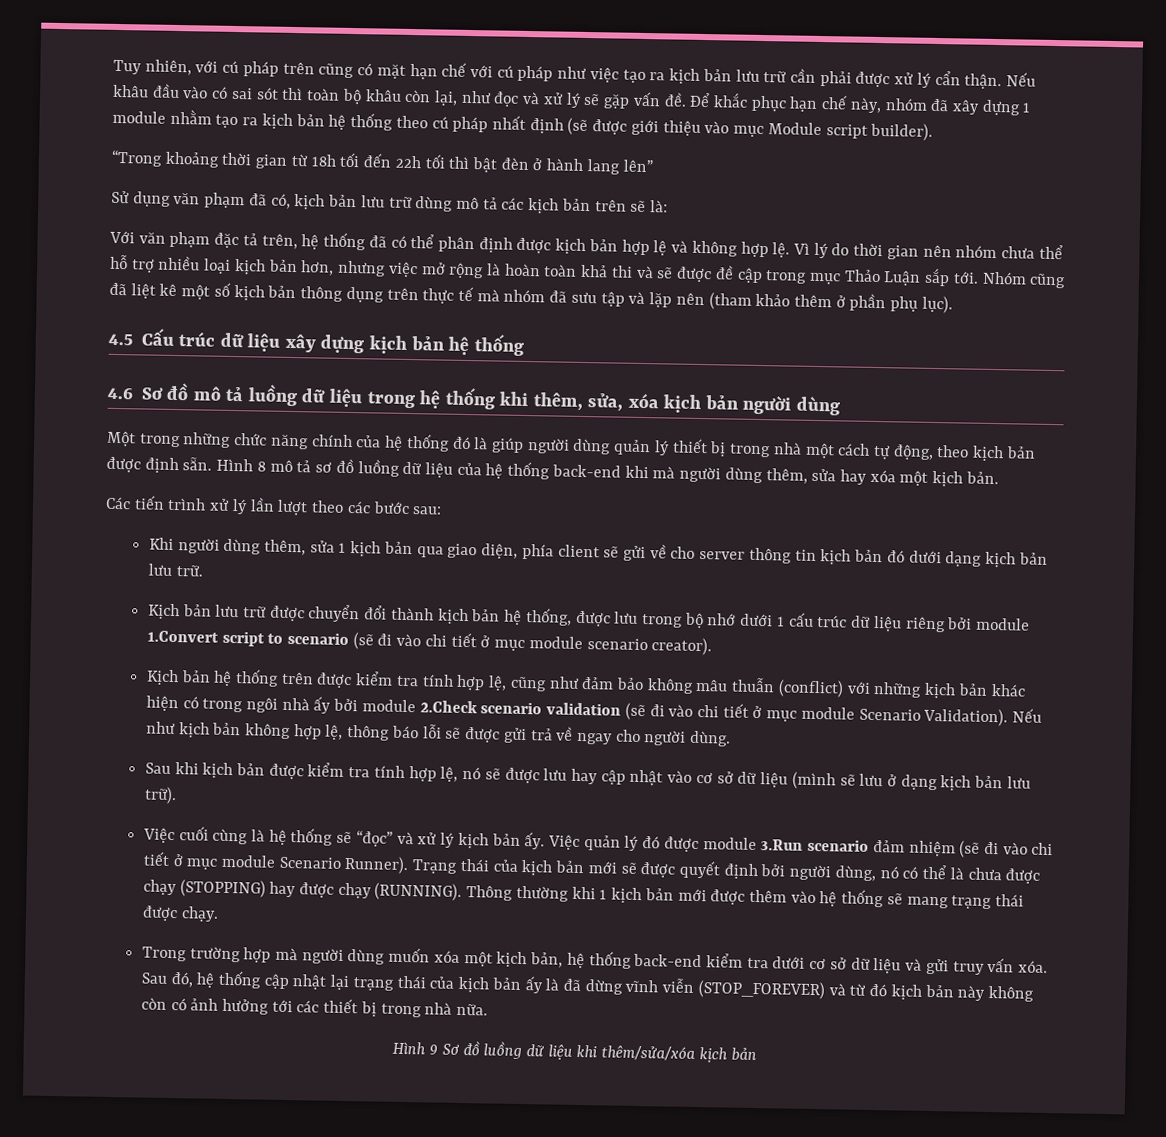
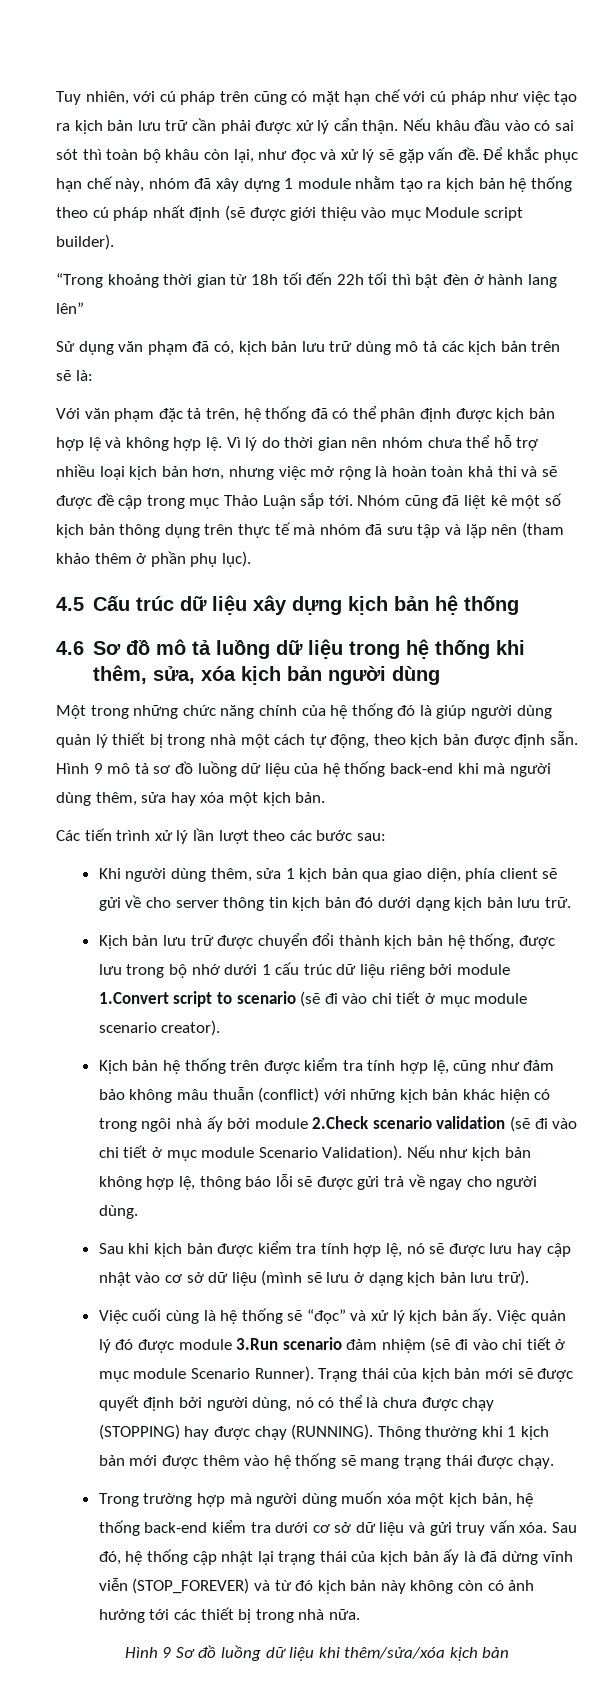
[256,461,266,472] 8 -> [93,763,103,774] 9

